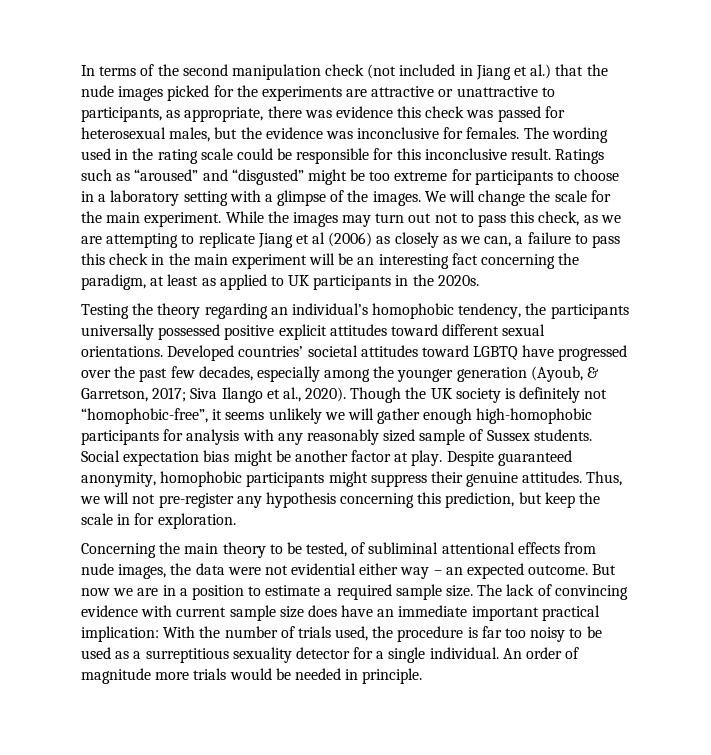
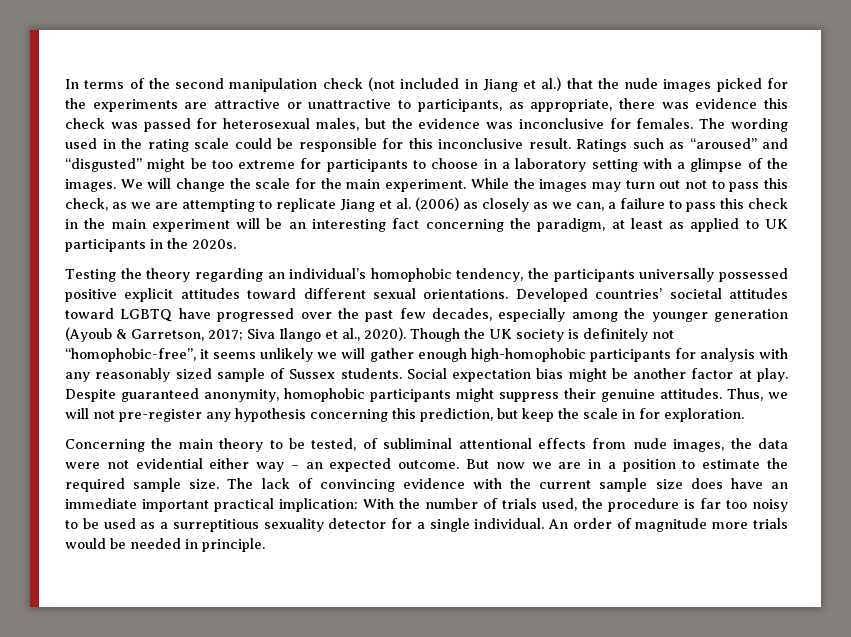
[312,232,326,244] al -> [396,198,411,209] al.
[530,366,583,382] (Ayoub, -> [65,327,112,342] (Ayoub
[324,588,333,596] a -> [767,458,789,469] the
(173, 611) none -> [510,478,532,489] the

